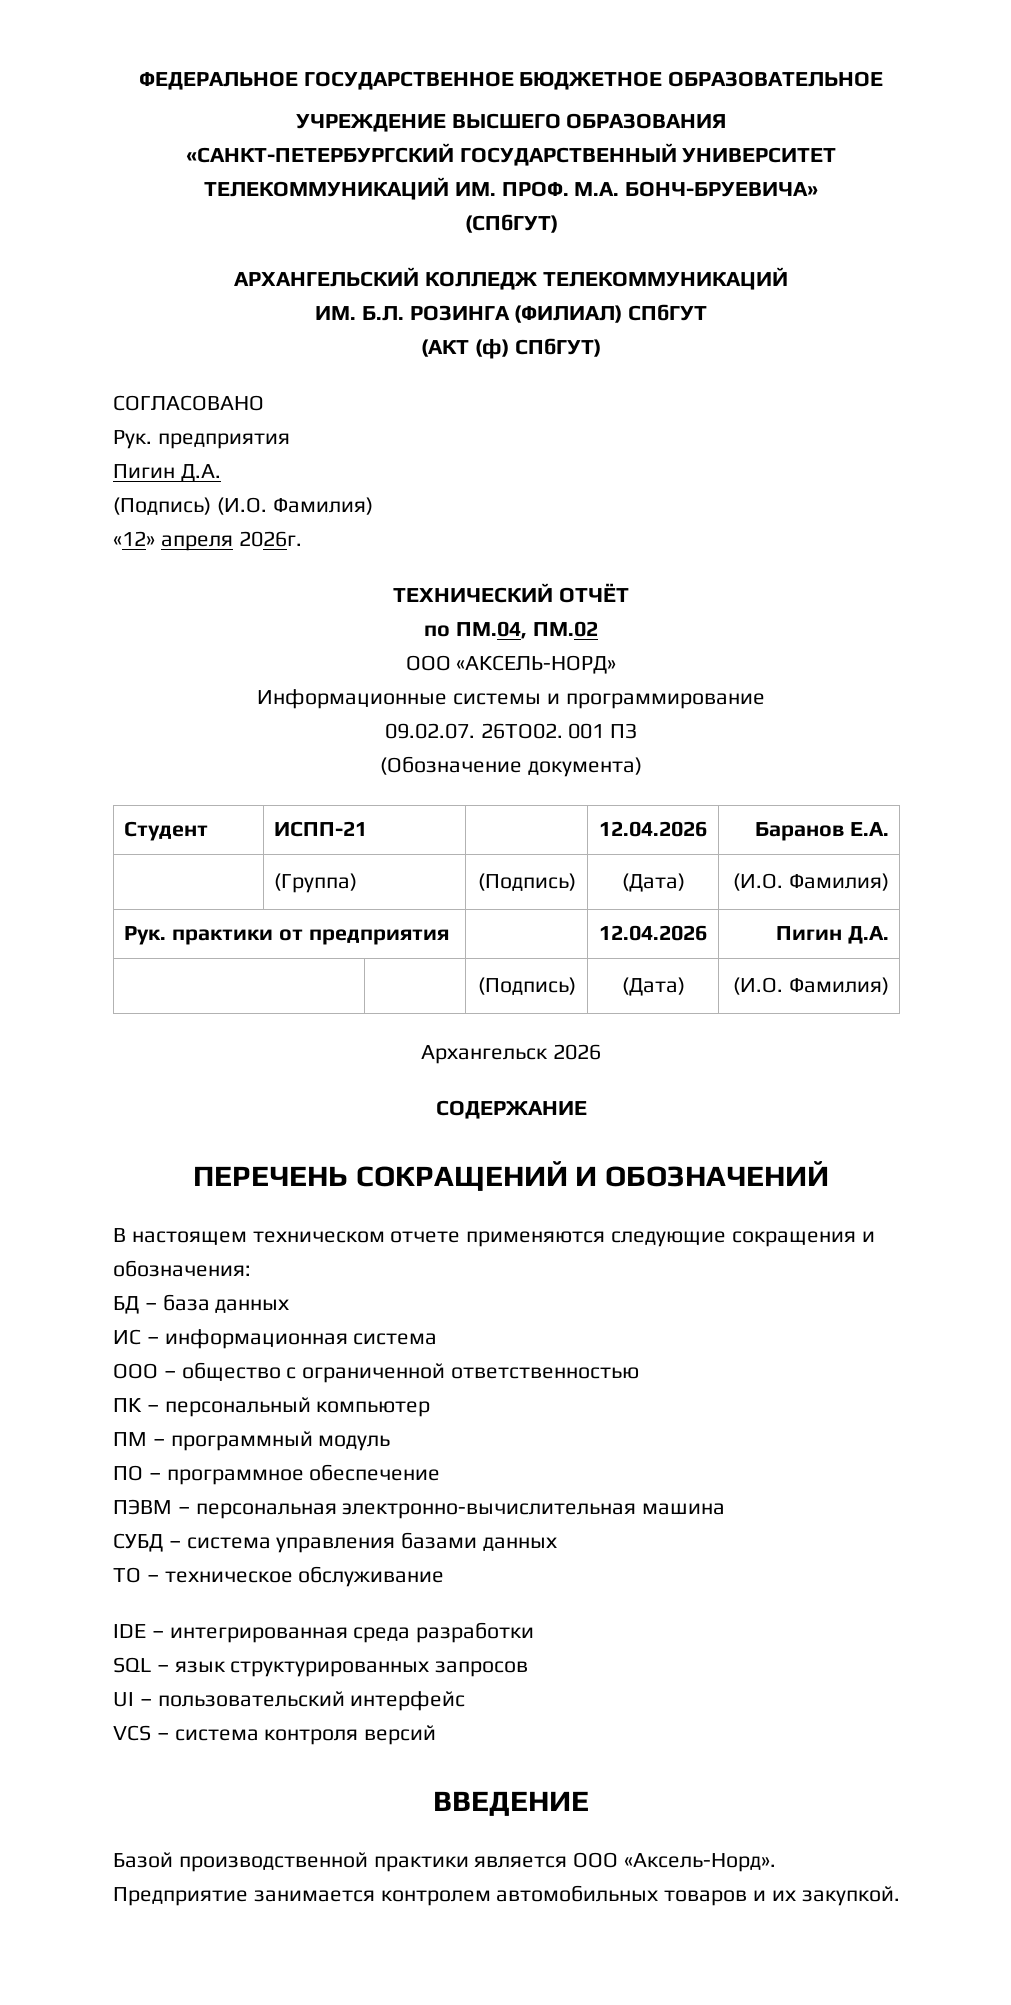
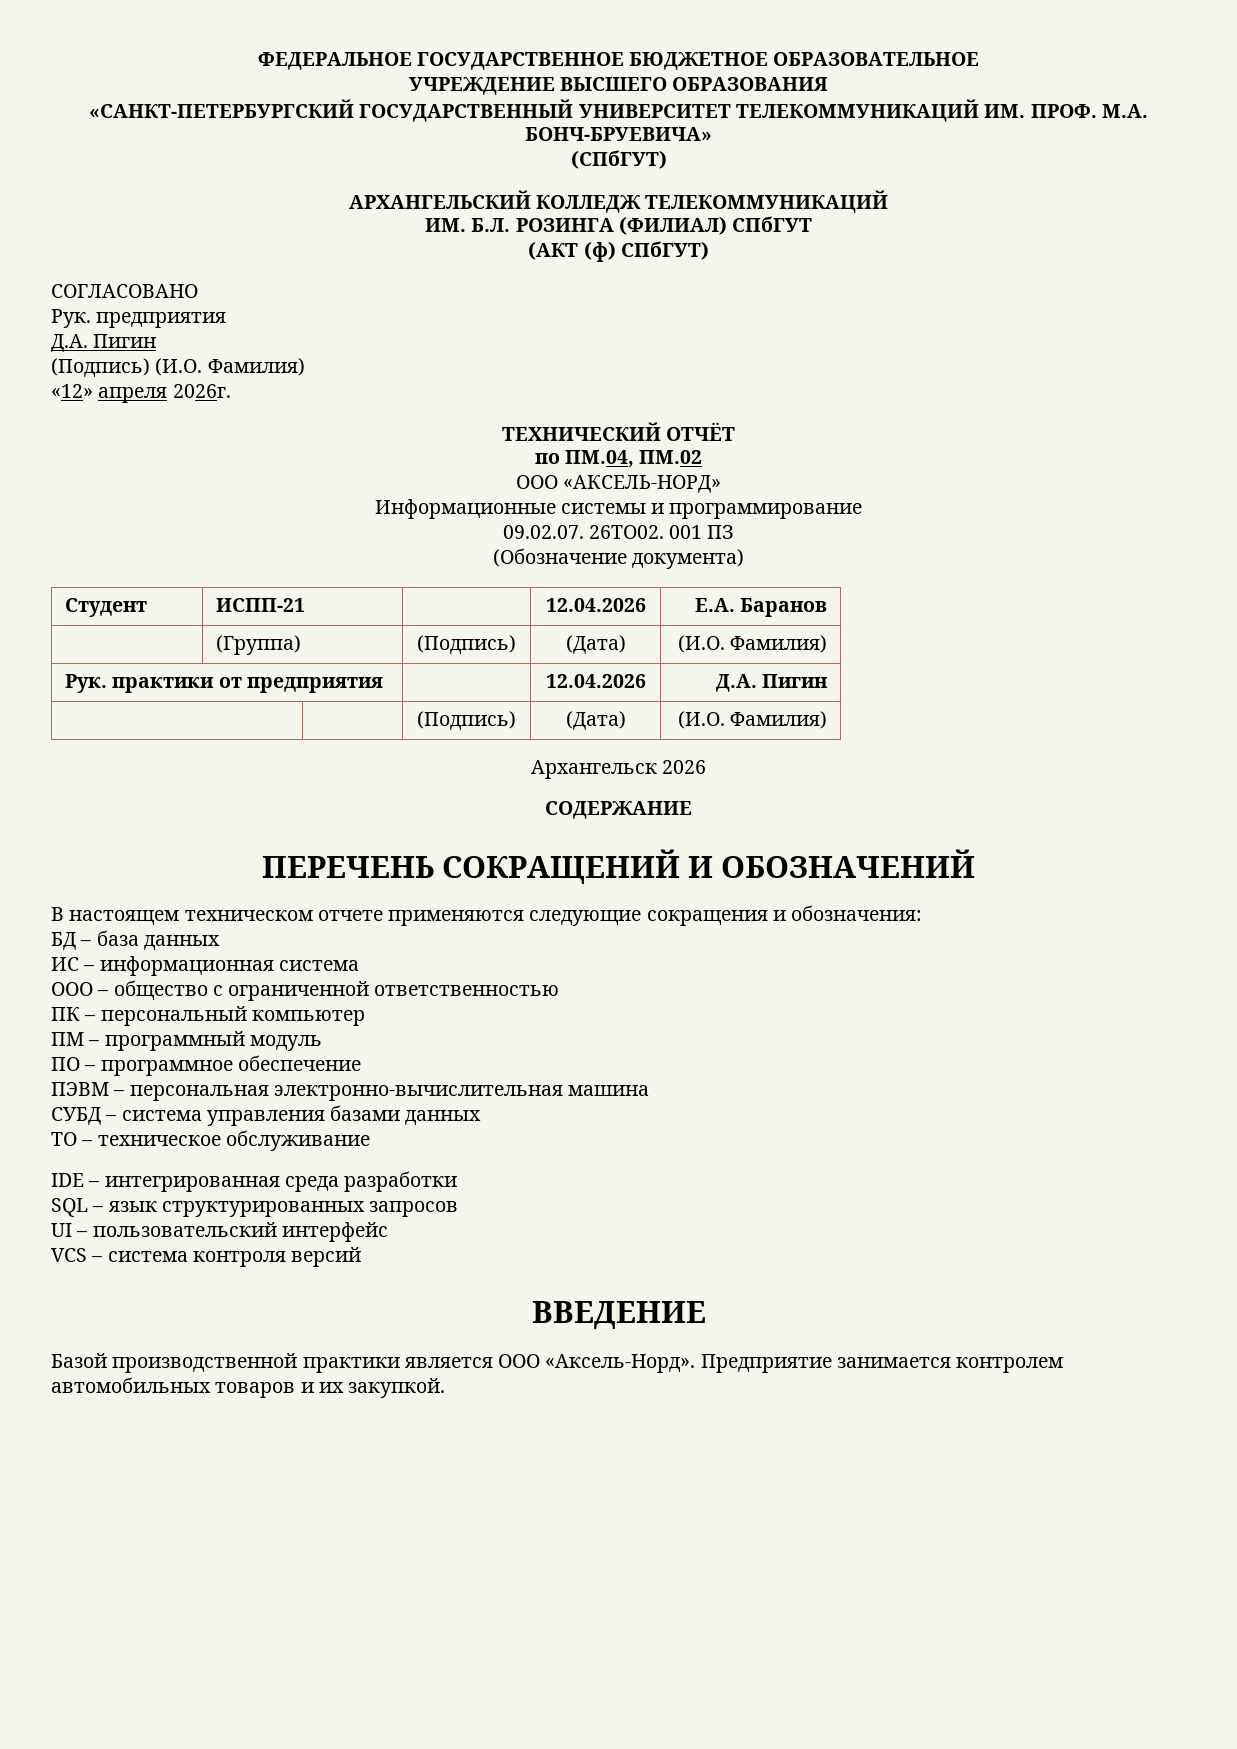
[113,464,221,482] Пигин Д.А. -> [51,334,157,352] Д.А. Пигин
(707, 829) none -> [694,598,735,612] Е.А.
[849,822,889,836] Е.А. -> (827, 607) none
[776,926,889,944] Пигин Д.А. -> [715,674,828,692] Д.А. Пигин

